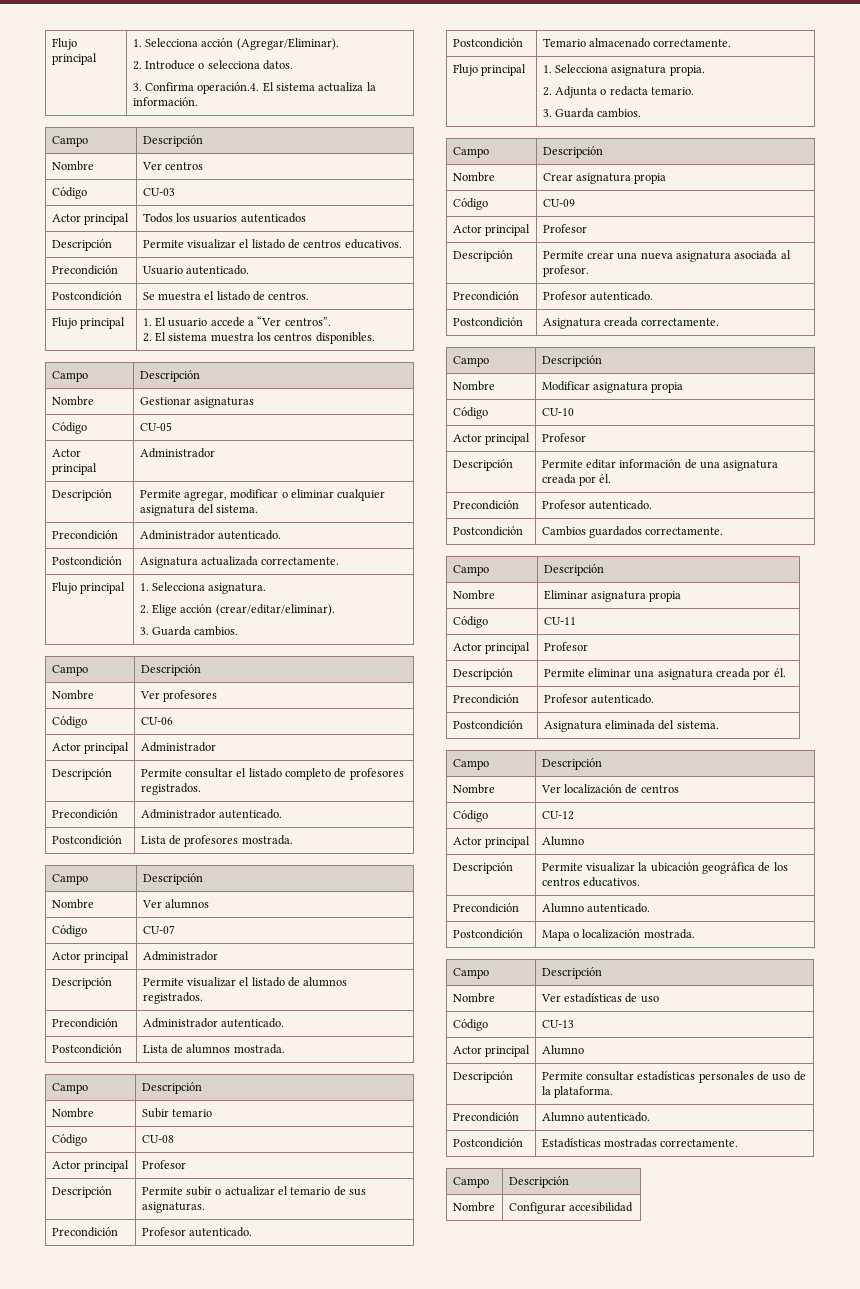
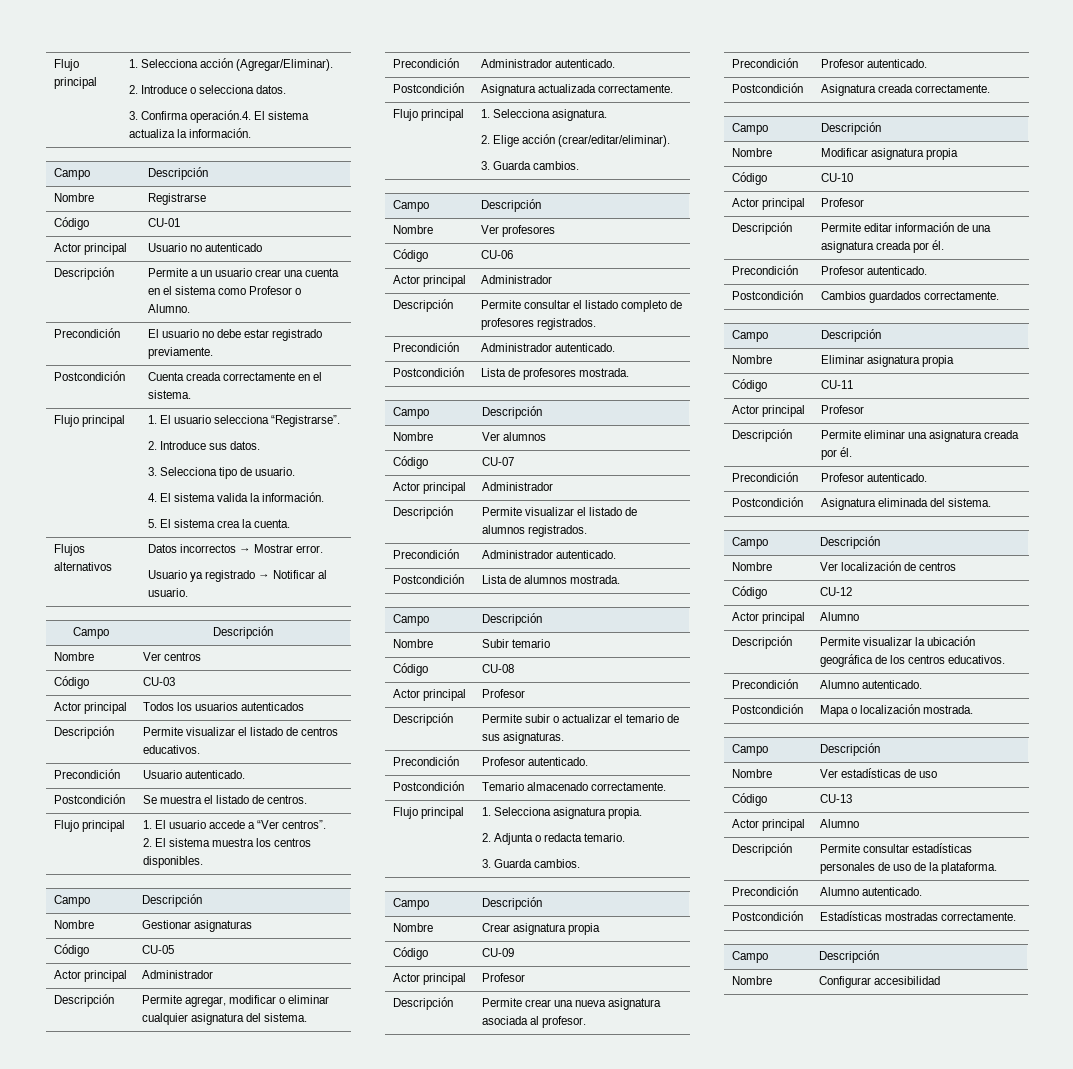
(203, 141) none -> [53,193,94,202] [147,193,206,205] [53,217,89,230] [147,218,180,227] [53,243,127,255] [147,243,262,252] [53,267,114,280] [147,268,340,277] [147,286,302,295] [147,304,190,313] [53,328,120,338] [147,329,323,341] [147,347,213,359] [53,371,125,381] [147,372,323,381] [147,390,191,399] [53,415,125,427] [147,415,341,427] [147,441,261,450] [147,467,296,479] [147,492,325,502] [147,519,291,528] [53,544,85,556] [53,562,112,571] [147,544,324,553] [147,570,328,582] [147,588,188,597] [73,627,109,639] [213,626,273,639] // Nombre | Registrarse // Código | CU-01 // Actor principal | Usuario no autenticado // Descripción | Permite a un usuario crear una cuenta en el sistema como Profesor o Alumno. // Precondición | El usuario no debe estar registrado previamente. // Postcondición | Cuenta creada correctamente en el sistema. // Flujo principal | 1. El usuario selecciona “Registrarse”. // 2. Introduce sus datos. // 3. Selecciona tipo de usuario. // 4. El sistema valida la información. // 5. El sistema crea la cuenta. // Flujos alternativos | Datos incorrectos → Mostrar error. // Usuario ya registrado → Notificar al usuario. // Campo | Descripción

